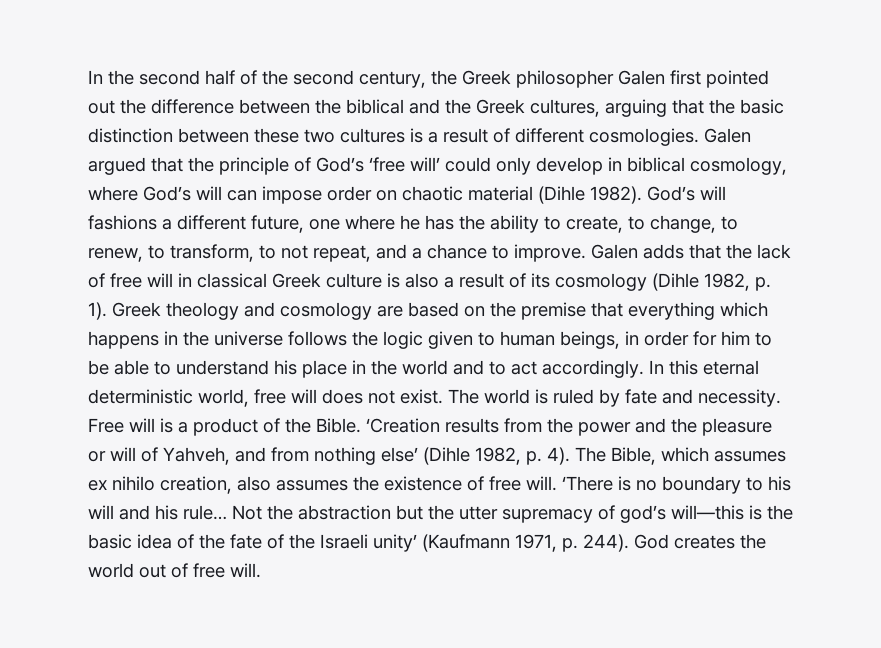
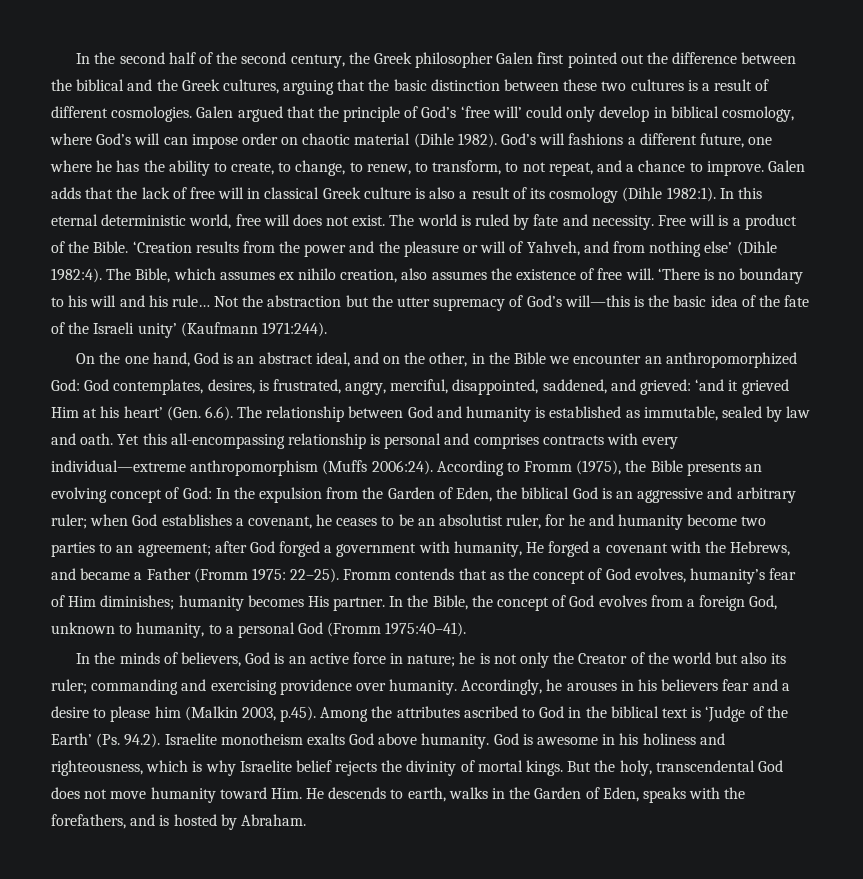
[704,273,771,291] [88,302,768,320] [88,331,772,349] [88,360,644,378] 1982, p. 1). Greek theology and cosmology are based on the premise that everything which happens in the universe follows the logic given to human beings, in order for him to be able to understand his place in the world and to act accordingly. -> [666,187,716,202] 1982:1).
[475,447,570,465] 1982, p. 4). -> [51,268,102,283] 1982:4).
[620,505,666,523] god’s -> [526,295,562,307] God’s
[515,534,766,552] [88,563,261,578] 1971, p. 244). God creates the world out of free will. -> [261,322,327,337] [76,352,797,368] [51,379,789,395] [51,406,811,422] [51,433,679,449] [51,460,763,476] [51,487,796,503] [51,514,767,530] [51,541,791,557] [51,568,797,584] [51,595,778,611] [51,622,467,638] [76,652,787,668] [51,679,790,695] [51,706,788,722] [51,733,725,749] [51,760,783,776] [51,787,746,803] [51,814,306,830] 1971:244). // On the one hand, God is an abstract ideal, and on the other, in the Bible we encounter an anthropomorphized God: God contemplates, desires, is frustrated, angry, merciful, disappointed, saddened, and grieved: ‘and it grieved Him at his heart’ (Gen. 6.6). The relationship between God and humanity is established as immutable, sealed by law and oath. Yet this all-encompassing relationship is personal and comprises contracts with every individual—extreme anthropomorphism (Muffs 2006:24). According to Fromm (1975), the Bible presents an evolving concept of God: In the expulsion from the Garden of Eden, the biblical God is an aggressive and arbitrary ruler; when God establishes a covenant, he ceases to be an absolutist ruler, for he and humanity become two parties to an agreement; after God forged a government with humanity, He forged a covenant with the Hebrews, and became a Father (Fromm 1975: 22–25). Fromm contends that as the concept of God evolves, humanity’s fear of Him diminishes; humanity becomes His partner. In the Bible, the concept of God evolves from a foreign God, unknown to humanity, to a personal God (Fromm 1975:40–41). // In the minds of believers, God is an active force in nature; he is not only the Creator of the world but also its ruler; commanding and exercising providence over humanity. Accordingly, he arouses in his believers fear and a desire to please him (Malkin 2003, p.45). Among the attributes ascribed to God in the biblical text is ‘Judge of the Earth’ (Ps. 94.2). Israelite monotheism exalts God above humanity. God is awesome in his holiness and righteousness, which is why Israelite belief rejects the divinity of mortal kings. But the holy, transcendental God does not move humanity toward Him. He descends to earth, walks in the Garden of Eden, speaks with the forefathers, and is hosted by Abraham.

